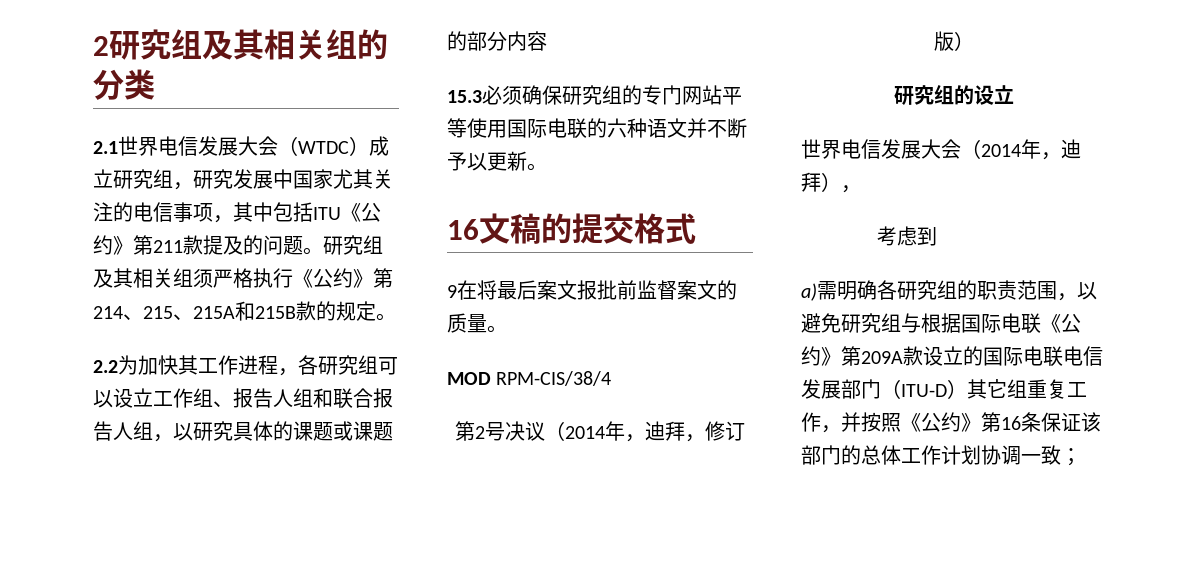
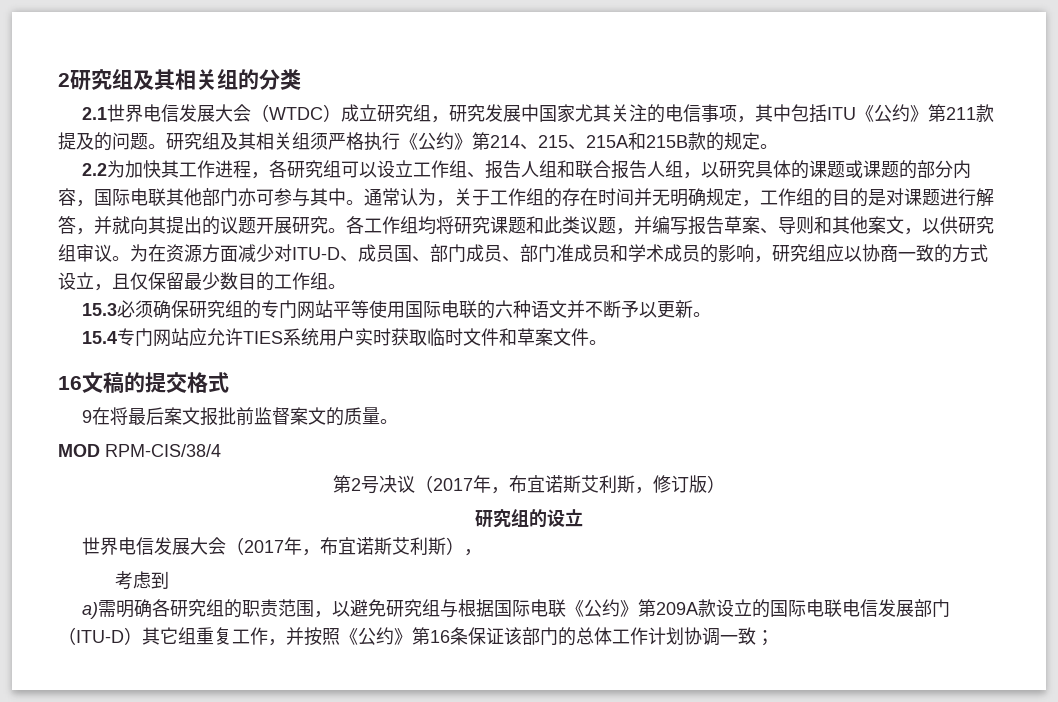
(547, 41) none -> [76,188,994,207] [58,216,994,235] [58,244,988,263] [58,272,346,291] ，国际电联其他部门亦可参与其中。通常认为，关于工作组的存在时间并无明确规定，工作组的目的是对课题进行解答，并就向其提出的议题开展研究。各工作组均将研究课题和此类议题，并编写报告草案、导则和其他案文，以供研究组审议。为在资源方面减少对ITU-D、成员国、部门成员、部门准成员和学术成员的影响，研究组应以协商一致的方式设立，且仅保留最少数目的工作组。
(547, 167) none -> [82,328,608,347] // 15.4专门网站应允许TIES系统用户实时获取临时文件和草案文件。
[565,421,685,442] 2014年，迪拜 -> [433,475,635,494] 2017年，布宜诺斯艾利斯
[981,139,1081,160] [801,172,821,192] 2014年，迪拜 -> [244,537,447,556] 2017年，布宜诺斯艾利斯

